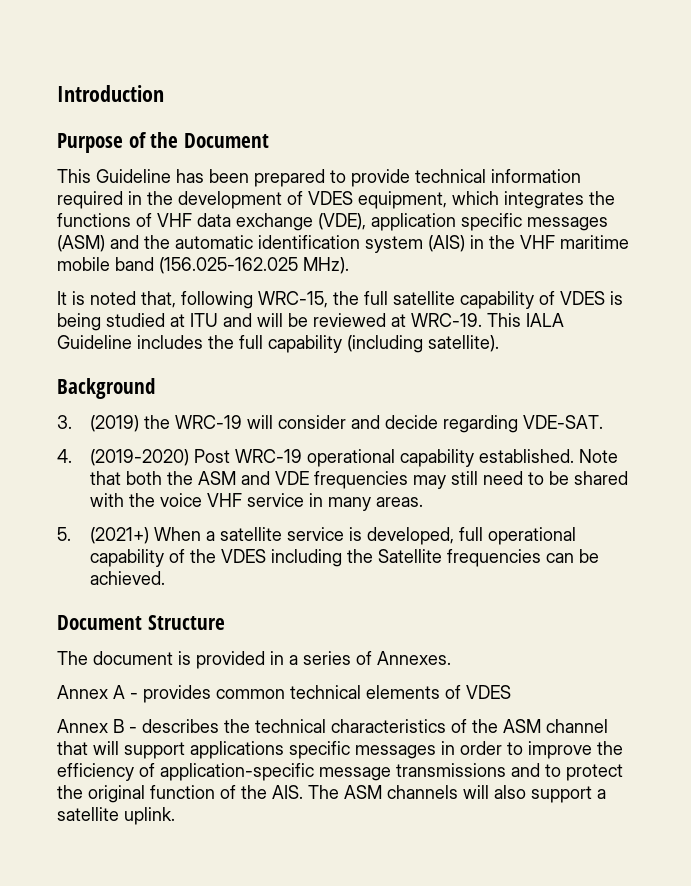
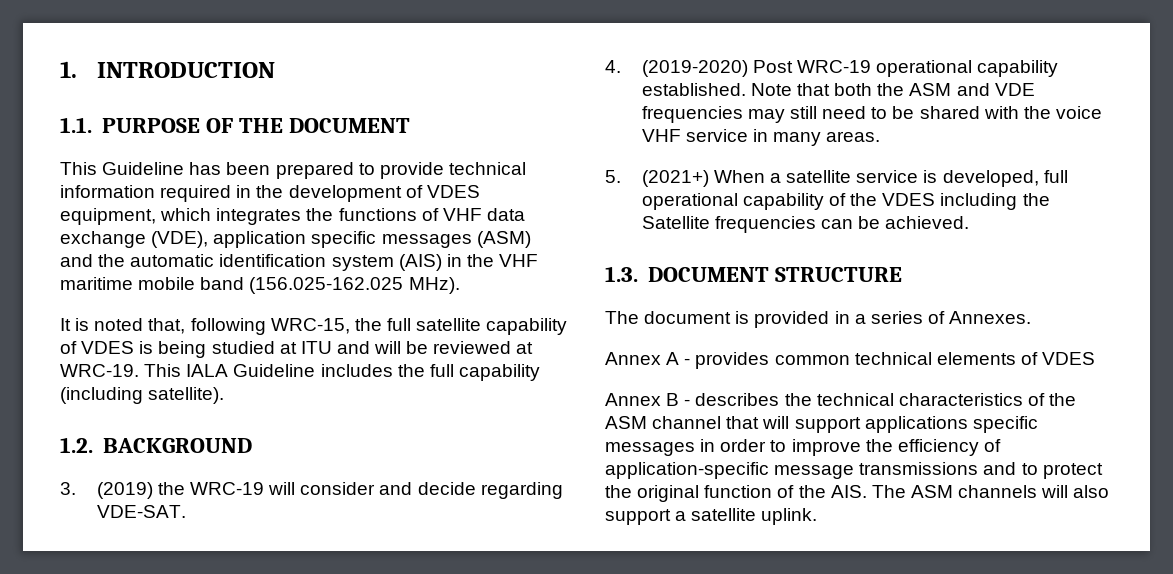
[57,85,164,102] [57,132,269,153] Introduction // Purpose of the Document -> [60,61,275,78] [60,117,410,133] 1. INTRODUCTION // 1.1. PURPOSE OF THE DOCUMENT
[57,378,155,399] Background -> [60,437,252,453] 1.2. BACKGROUND
[57,615,225,630] Document Structure -> [605,266,902,282] 1.3. DOCUMENT STRUCTURE

